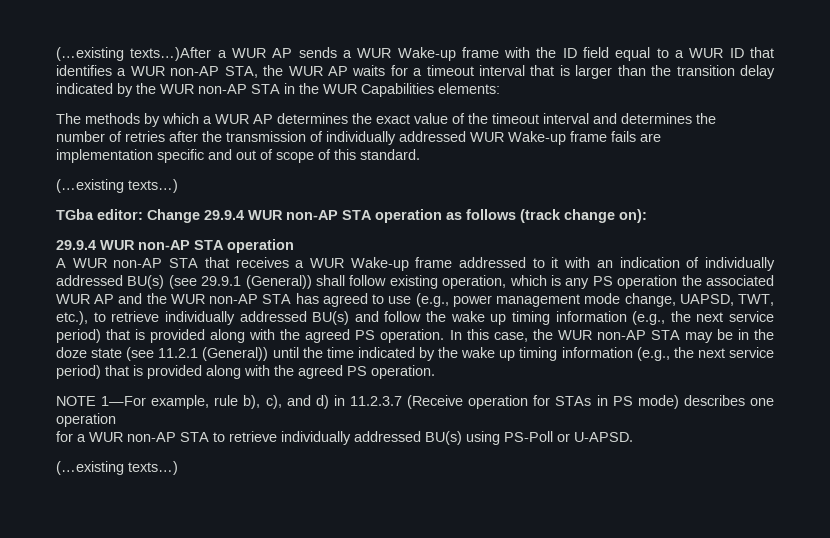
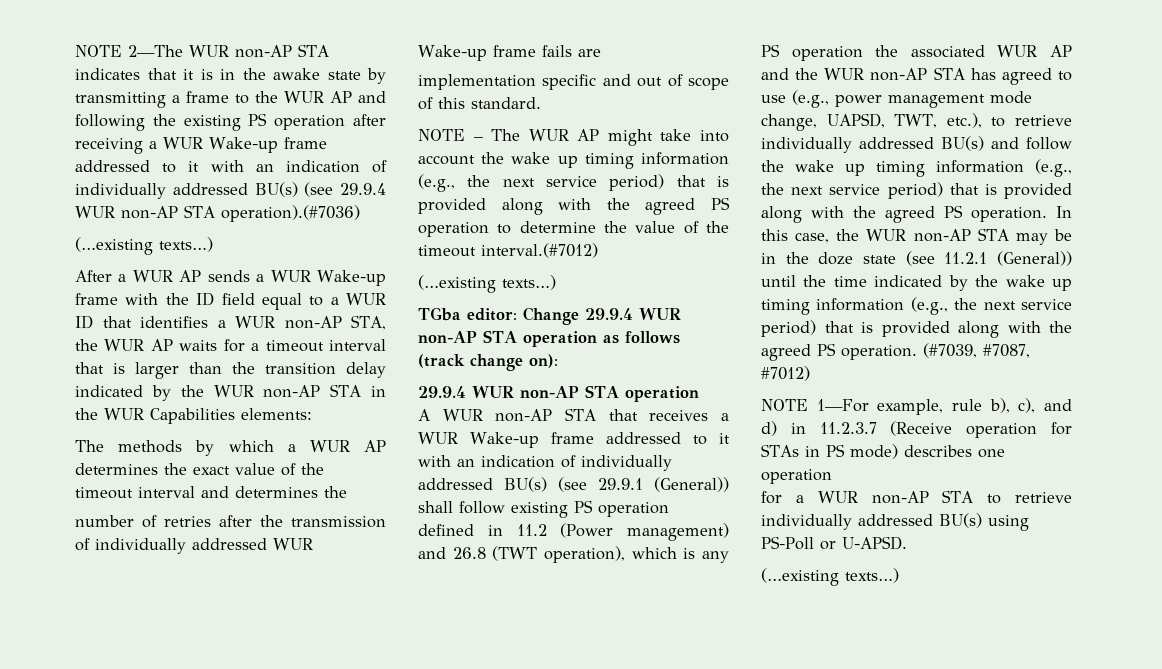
[56,47,212,61] (…existing texts…)After -> [75,44,329,58] [75,68,386,84] [75,91,386,108] [75,113,387,131] [75,137,327,154] [75,160,387,173] [75,182,386,199] [75,205,360,222] [75,237,213,255] [75,270,112,282] NOTE 2—The WUR non-AP STA indicates that it is in the awake state by transmitting a frame to the WUR AP and following the existing PS operation after receiving a WUR Wake-up frame addressed to it with an indication of individually addressed BU(s) (see 29.9.4 WUR non-AP STA operation).(#7036) // (…existing texts…) // After
(420, 154) none -> [418,129,729,146] [418,152,729,169] [418,174,729,192] [418,197,730,215] [418,221,729,237] [418,243,598,258] // NOTE – The WUR AP might take into account the wake up timing information (e.g., the next service period) that is provided along with the agreed PS operation to determine the value of the timeout interval.(#7012)
[442,275,507,289] operation, -> [574,500,669,517] [418,523,729,541] [418,546,625,563] PS operation defined in 11.2 (Power management) and 26.8 (TWT operation),
(435, 372) none -> [923,343,1030,358] [761,366,810,381] (#7039, #7087, #7012)

